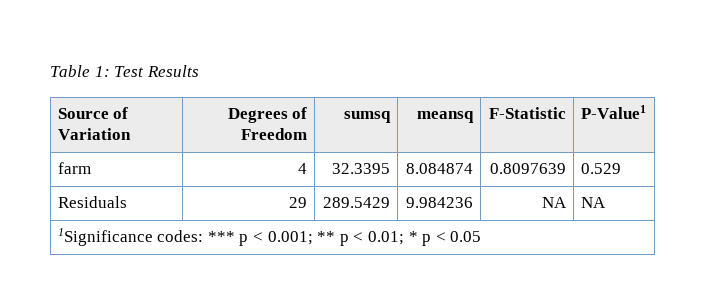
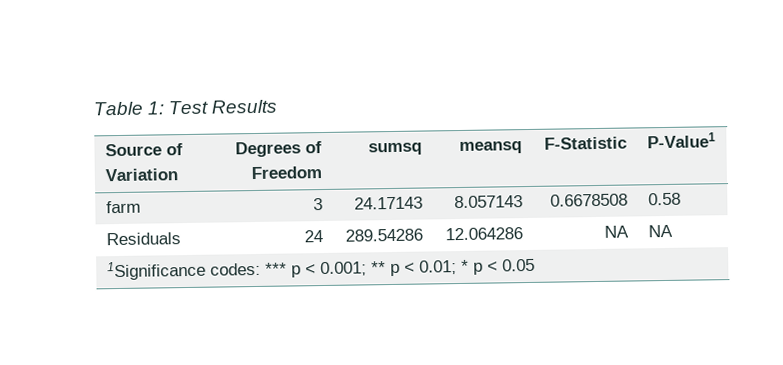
[298,163,308,174] [332,163,391,174] [406,163,474,174] [490,163,567,174] [580,163,621,174] [57,196,127,208] [289,197,308,208] [323,197,391,208] [406,197,474,208] 4 | 32.3395 | 8.084874 | 0.8097639 | 0.529 // Residuals | 29 | 289.5429 | 9.984236 -> [313,198,324,211] [354,196,424,210] [454,195,524,209] [550,193,629,207] [647,192,681,206] [105,232,181,246] [304,229,324,243] [345,228,424,242] [445,227,524,241] 3 | 24.17143 | 8.057143 | 0.6678508 | 0.58 // Residuals | 24 | 289.54286 | 12.064286

